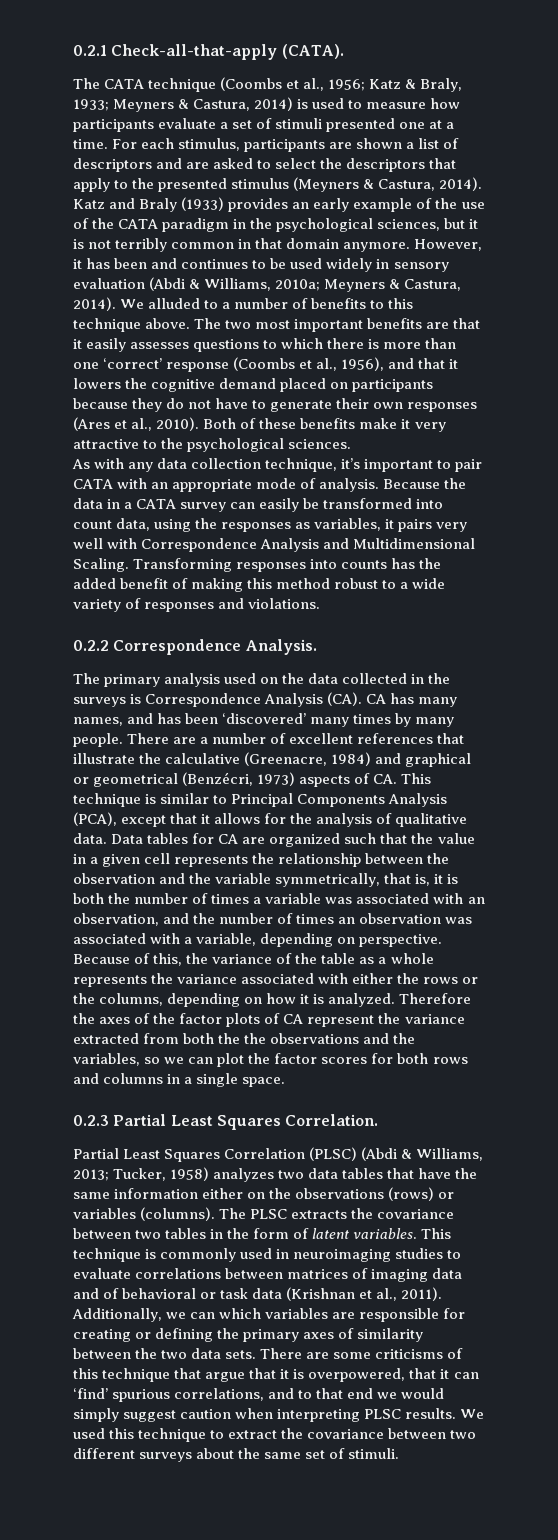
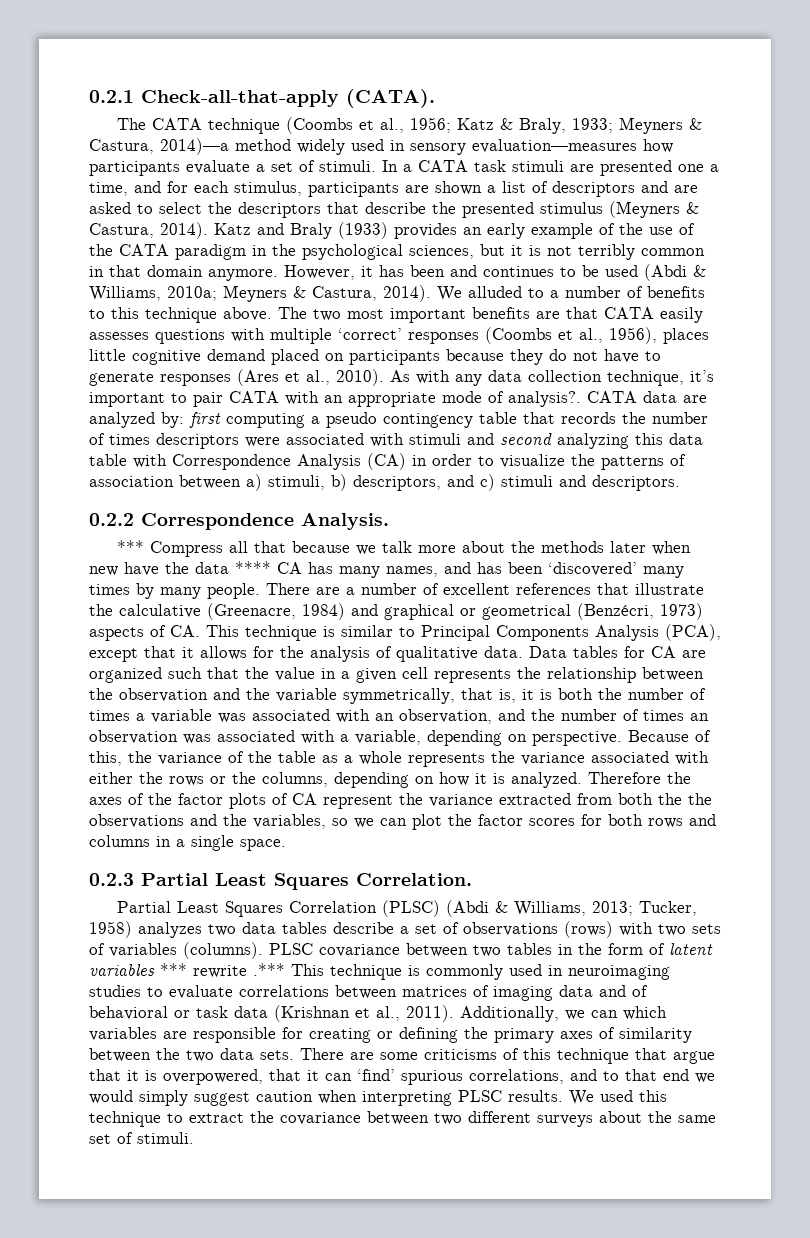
[254,97,427,111] 2014) is used to measure -> [160,138,637,155] 2014)—a method widely used in sensory evaluation—measures
[275,118,455,132] [73,139,138,149] stimuli presented one at a time. For -> [319,160,719,176] [89,181,188,196] stimuli. In a CATA task stimuli are presented one a time, and for
[73,178,129,192] apply to -> [365,202,426,214] describe
[326,258,449,272] [73,278,145,289] widely in sensory evaluation -> (638, 271) none
[73,339,82,349] it -> [604,307,654,319] CATA
[263,338,457,349] [73,357,459,372] [73,378,148,389] to which there is more than one ‘correct’ response (Coombs et al., 1956), and that it lowers the -> [231,327,709,344] [89,349,126,361] with multiple ‘correct’ responses (Coombs et al., 1956), places little
[336,398,404,409] their own -> (154, 379) none
[203,418,446,432] [73,438,352,452] Both of these benefits make it very attractive to the psychological sciences. // -> (384, 377) none
[319,478,467,492] [73,498,444,512] [73,518,468,532] [73,538,476,552] [73,558,442,572] [73,578,446,592] [73,598,321,612] [73,639,317,655] [73,673,451,687] [73,692,363,707] analysis. Because the data in a CATA survey can easily be transformed into count data, using the responses as variables, it pairs very well with Correspondence Analysis and Multidimensional Scaling. Transforming responses into counts has the added benefit of making this method robust to a wide variety of responses and violations. // 0.2.2 Correspondence Analysis. // The primary analysis used on the data collected in the surveys is Correspondence Analysis (CA). -> [508,391,707,407] [89,412,708,428] [89,433,703,449] [89,453,686,470] [89,474,680,491] [89,513,389,530] [116,540,691,557] [89,561,271,576] analysis?. CATA data are analyzed by: first computing a pseudo contingency table that records the number of times descriptors were associated with stimuli and second analyzing this data table with Correspondence Analysis (CA) in order to visualize the patterns of association between a) stimuli, b) descriptors, and c) stimuli and descriptors. // 0.2.2 Correspondence Analysis. // *** Compress all that because we talk more about the methods later when new have the data ****
[387,1168,478,1179] [73,1187,455,1201] [73,1207,374,1221] that have the same information either on the observations (rows) or variables (columns). The PLSC extracts the -> [333,921,721,938] [89,942,313,959] describe a set of observations (rows) with two sets of variables (columns). PLSC
[353,1228,418,1239] variables. -> [89,963,285,978] variables *** rewrite .***

